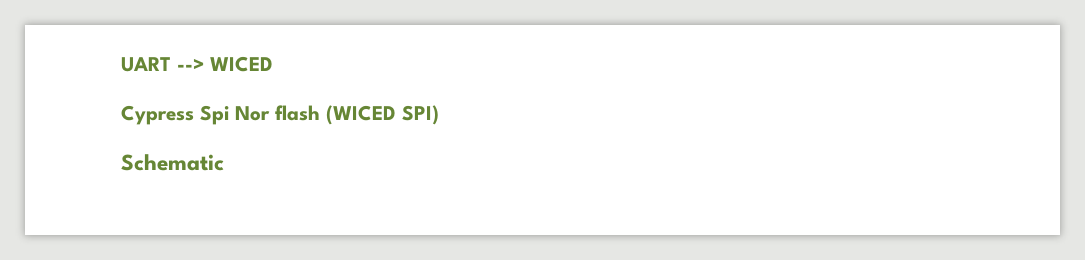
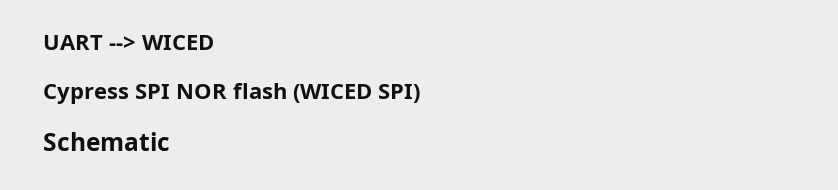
[200,105,270,125] Spi Nor -> [135,84,227,99] SPI NOR

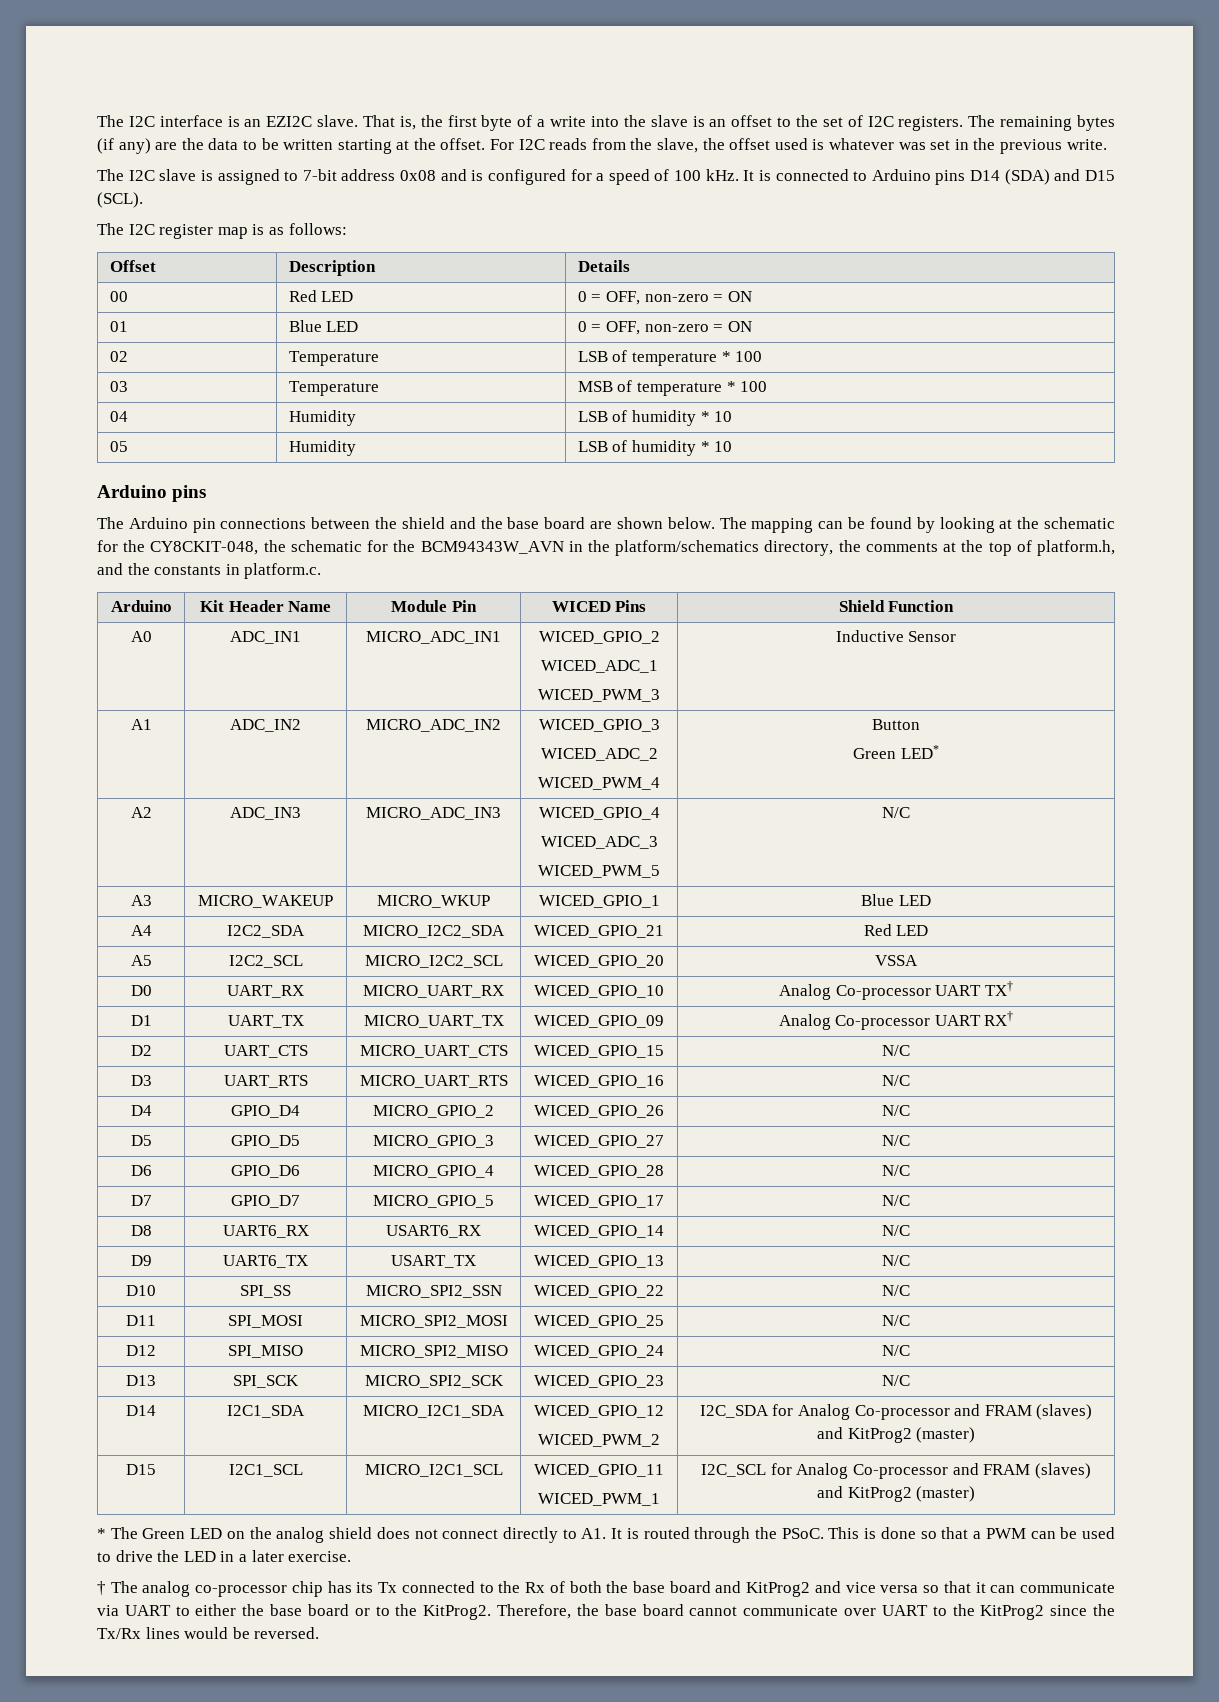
[43,35,214,50] [43,83,420,104] [43,132,170,151] UART --> WICED // Cypress SPI NOR flash (WICED SPI) // Schematic -> [97,115,1115,131] [97,138,1107,154] [97,169,1116,185] [97,192,143,208] [97,223,347,239] [109,260,156,272] [288,260,376,276] [577,260,630,272] [109,291,128,302] [288,290,354,302] [577,291,752,305] [109,321,128,332] [288,320,359,332] [577,321,752,335] [109,351,128,362] [288,351,379,366] [577,350,763,366] [109,381,128,392] [288,381,379,396] [577,380,768,396] [109,411,128,422] [288,410,356,426] [577,410,733,426] [109,441,128,452] [288,440,356,456] [577,440,733,456] [97,485,207,502] [97,517,1116,533] [97,540,1115,556] [97,563,322,579] [110,600,172,612] [199,600,332,612] [391,600,477,612] [551,600,647,612] [838,600,955,612] [130,631,152,642] [230,631,301,644] [366,631,501,644] [538,631,660,644] [540,660,658,673] [538,689,660,702] [835,630,957,642] [130,719,152,730] [230,719,301,732] [366,719,501,732] [538,719,660,732] [540,748,658,761] [538,777,660,790] [872,719,920,730] [853,745,939,759] [130,807,152,818] [230,807,301,820] [366,807,501,820] [538,807,660,820] [540,836,658,849] [538,865,660,878] [882,807,910,818] [130,895,152,906] [198,895,333,908] [377,895,490,908] [538,895,660,908] [861,894,931,906] [130,925,152,936] [227,925,305,938] [363,925,505,938] [534,925,664,938] [863,924,929,936] [130,955,152,966] [228,955,303,968] [364,955,503,968] [534,955,664,968] [875,955,918,966] [130,985,152,996] [227,985,304,998] [363,985,504,998] [534,985,664,998] [779,981,1013,1000] [130,1015,152,1026] [227,1015,304,1028] [363,1015,504,1028] [534,1015,664,1028] [778,1011,1014,1030] [130,1045,152,1056] [223,1045,308,1058] [359,1045,508,1058] [534,1045,664,1058] [882,1045,910,1056] [130,1075,152,1086] [223,1075,308,1088] [359,1075,508,1088] [534,1075,664,1088] [882,1075,910,1086] [130,1105,152,1116] [231,1105,300,1118] [373,1105,494,1118] [534,1105,664,1118] [882,1105,910,1116] [130,1135,152,1146] [231,1135,300,1148] [373,1135,494,1148] [534,1135,664,1148] [882,1135,910,1146] [130,1165,152,1176] [231,1165,300,1178] [373,1165,494,1178] [534,1165,664,1178] [882,1165,910,1176] [130,1195,152,1206] [231,1195,300,1208] [373,1195,494,1208] [534,1195,664,1208] [882,1195,910,1206] [130,1225,152,1236] [222,1225,309,1238] [386,1225,481,1238] [534,1225,664,1238] [882,1225,910,1236] [130,1255,152,1266] [223,1255,308,1268] [391,1255,476,1268] [534,1255,664,1268] [882,1255,910,1266] [126,1285,156,1296] [240,1285,291,1298] [365,1285,502,1298] [534,1285,664,1298] [882,1285,910,1296] [126,1315,156,1326] [228,1315,303,1328] [359,1315,508,1328] [534,1315,664,1328] [882,1315,910,1326] [126,1345,156,1356] [228,1345,303,1358] [359,1345,508,1358] [534,1345,664,1358] [882,1345,910,1356] [126,1375,156,1386] [233,1375,299,1388] [364,1375,504,1388] [534,1375,664,1388] [882,1375,910,1386] [126,1405,156,1416] [227,1405,305,1418] [363,1405,505,1418] [534,1405,664,1418] [538,1434,660,1447] [699,1404,1093,1420] [816,1427,976,1443] [126,1464,156,1475] [228,1464,303,1477] [364,1464,503,1477] [534,1464,664,1477] [538,1493,660,1506] [701,1463,1091,1479] [816,1486,976,1502] [97,1527,1116,1543] [97,1550,352,1562] [97,1581,1116,1597] [97,1604,1116,1620] [97,1627,320,1639] The I2C interface is an EZI2C slave. That is, the first byte of a write into the slave is an offset to the set of I2C registers. The remaining bytes (if any) are the data to be written starting at the offset. For I2C reads from the slave, the offset used is whatever was set in the previous write. // The I2C slave is assigned to 7-bit address 0x08 and is configured for a speed of 100 kHz. It is connected to Arduino pins D14 (SDA) and D15 (SCL). // The I2C register map is as follows: // Offset | Description | Details // 00 | Red LED | 0 = OFF, non-zero = ON // 01 | Blue LED | 0 = OFF, non-zero = ON // 02 | Temperature | LSB of temperature * 100 // 03 | Temperature | MSB of temperature * 100 // 04 | Humidity | LSB of humidity * 10 // 05 | Humidity | LSB of humidity * 10 // Arduino pins // The Arduino pin connections between the shield and the base board are shown below. The mapping can be found by looking at the schematic for the CY8CKIT-048, the schematic for the BCM94343W_AVN in the platform/schematics directory, the comments at the top of platform.h, and the constants in platform.c. // Arduino | Kit Header Name | Module Pin | WICED Pins | Shield Function // A0 | ADC_IN1 | MICRO_ADC_IN1 | WICED_GPIO_2 // WICED_ADC_1 // WICED_PWM_3 | Inductive Sensor // A1 | ADC_IN2 | MICRO_ADC_IN2 | WICED_GPIO_3 // WICED_ADC_2 // WICED_PWM_4 | Button // Green LED* // A2 | ADC_IN3 | MICRO_ADC_IN3 | WICED_GPIO_4 // WICED_ADC_3 // WICED_PWM_5 | N/C // A3 | MICRO_WAKEUP | MICRO_WKUP | WICED_GPIO_1 | Blue LED // A4 | I2C2_SDA | MICRO_I2C2_SDA | WICED_GPIO_21 | Red LED // A5 | I2C2_SCL | MICRO_I2C2_SCL | WICED_GPIO_20 | VSSA // D0 | UART_RX | MICRO_UART_RX | WICED_GPIO_10 | Analog Co-processor UART TX† // D1 | UART_TX | MICRO_UART_TX | WICED_GPIO_09 | Analog Co-processor UART RX† // D2 | UART_CTS | MICRO_UART_CTS | WICED_GPIO_15 | N/C // D3 | UART_RTS | MICRO_UART_RTS | WICED_GPIO_16 | N/C // D4 | GPIO_D4 | MICRO_GPIO_2 | WICED_GPIO_26 | N/C // D5 | GPIO_D5 | MICRO_GPIO_3 | WICED_GPIO_27 | N/C // D6 | GPIO_D6 | MICRO_GPIO_4 | WICED_GPIO_28 | N/C // D7 | GPIO_D7 | MICRO_GPIO_5 | WICED_GPIO_17 | N/C // D8 | UART6_RX | USART6_RX | WICED_GPIO_14 | N/C // D9 | UART6_TX | USART_TX | WICED_GPIO_13 | N/C // D10 | SPI_SS | MICRO_SPI2_SSN | WICED_GPIO_22 | N/C // D11 | SPI_MOSI | MICRO_SPI2_MOSI | WICED_GPIO_25 | N/C // D12 | SPI_MISO | MICRO_SPI2_MISO | WICED_GPIO_24 | N/C // D13 | SPI_SCK | MICRO_SPI2_SCK | WICED_GPIO_23 | N/C // D14 | I2C1_SDA | MICRO_I2C1_SDA | WICED_GPIO_12 // WICED_PWM_2 | I2C_SDA for Analog Co-processor and FRAM (slaves) and KitProg2 (master) // D15 | I2C1_SCL | MICRO_I2C1_SCL | WICED_GPIO_11 // WICED_PWM_1 | I2C_SCL for Analog Co-processor and FRAM (slaves) and KitProg2 (master) // * The Green LED on the analog shield does not connect directly to A1. It is routed through the PSoC. This is done so that a PWM can be used to drive the LED in a later exercise. // † The analog co-processor chip has its Tx connected to the Rx of both the base board and KitProg2 and vice versa so that it can communicate via UART to either the base board or to the KitProg2. Therefore, the base board cannot communicate over UART to the KitProg2 since the Tx/Rx lines would be reversed.

